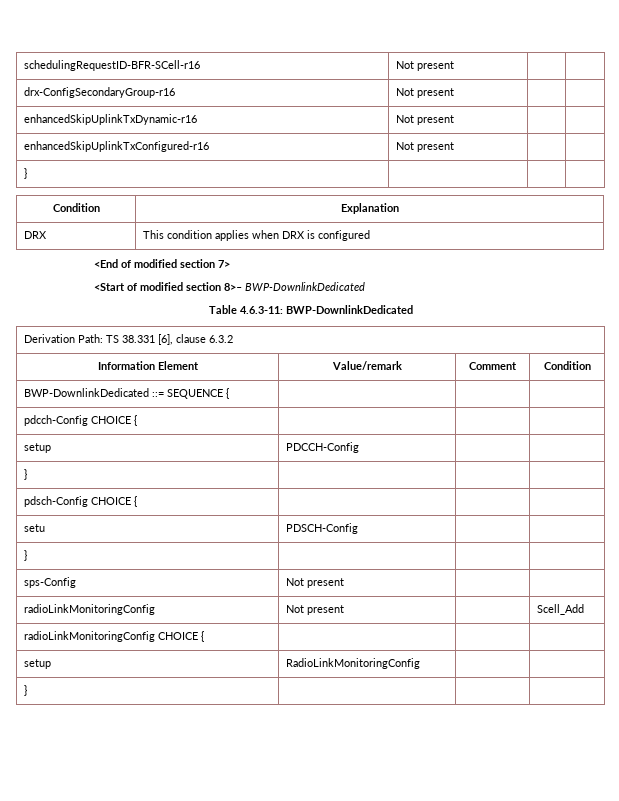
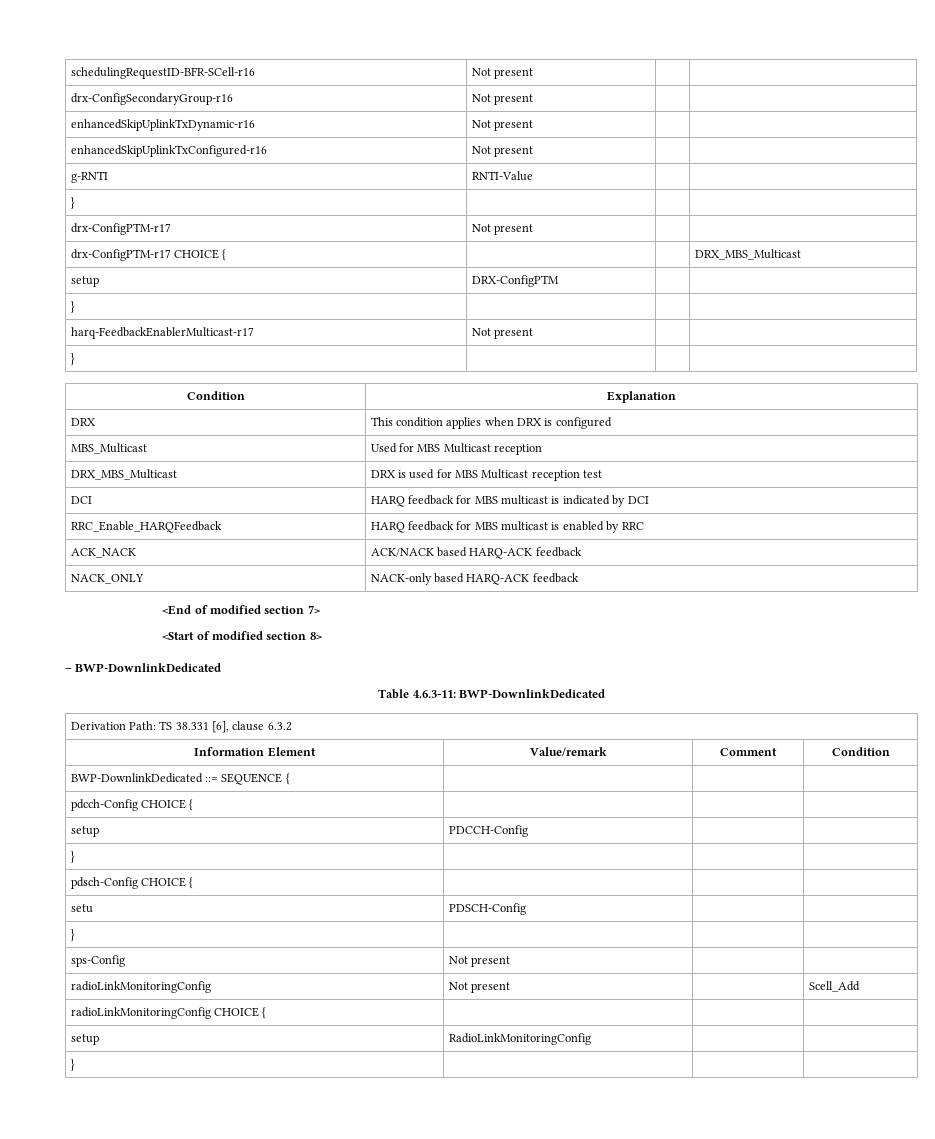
(454, 147) none -> [70,171,108,183] [471,171,533,181] [70,197,75,209] [70,223,171,235] [471,224,533,235] [70,249,227,261] [694,249,801,260] [70,276,99,287] [471,275,559,287] [70,301,75,313] [70,327,254,339] [471,328,533,339] // g-RNTI | RNTI-Value | | // } | | | // drx-ConfigPTM-r17 | Not present | | // drx-ConfigPTM-r17 CHOICE { | | | DRX_MBS_Multicast // setup | DRX-ConfigPTM | | // } | | | // harq-FeedbackEnablerMulticast-r17 | Not present | |
(370, 235) none -> [70,443,147,454] [370,443,543,455] [70,469,177,480] [370,469,603,481] [70,496,92,504] [370,495,649,507] [70,521,222,533] [370,521,644,533] [70,548,136,558] [370,547,582,559] [70,574,144,584] [370,573,579,585] // MBS_Multicast | Used for MBS Multicast reception // DRX_MBS_Multicast | DRX is used for MBS Multicast reception test // DCI | HARQ feedback for MBS multicast is indicated by DCI // RRC_Enable_HARQFeedback | HARQ feedback for MBS multicast is enabled by RRC // ACK_NACK | ACK/NACK based HARQ-ACK feedback // NACK_ONLY | NACK-only based HARQ-ACK feedback
[223,283,242,291] 8>– -> [309,632,322,640] [65,668,72,672] 8> // –

